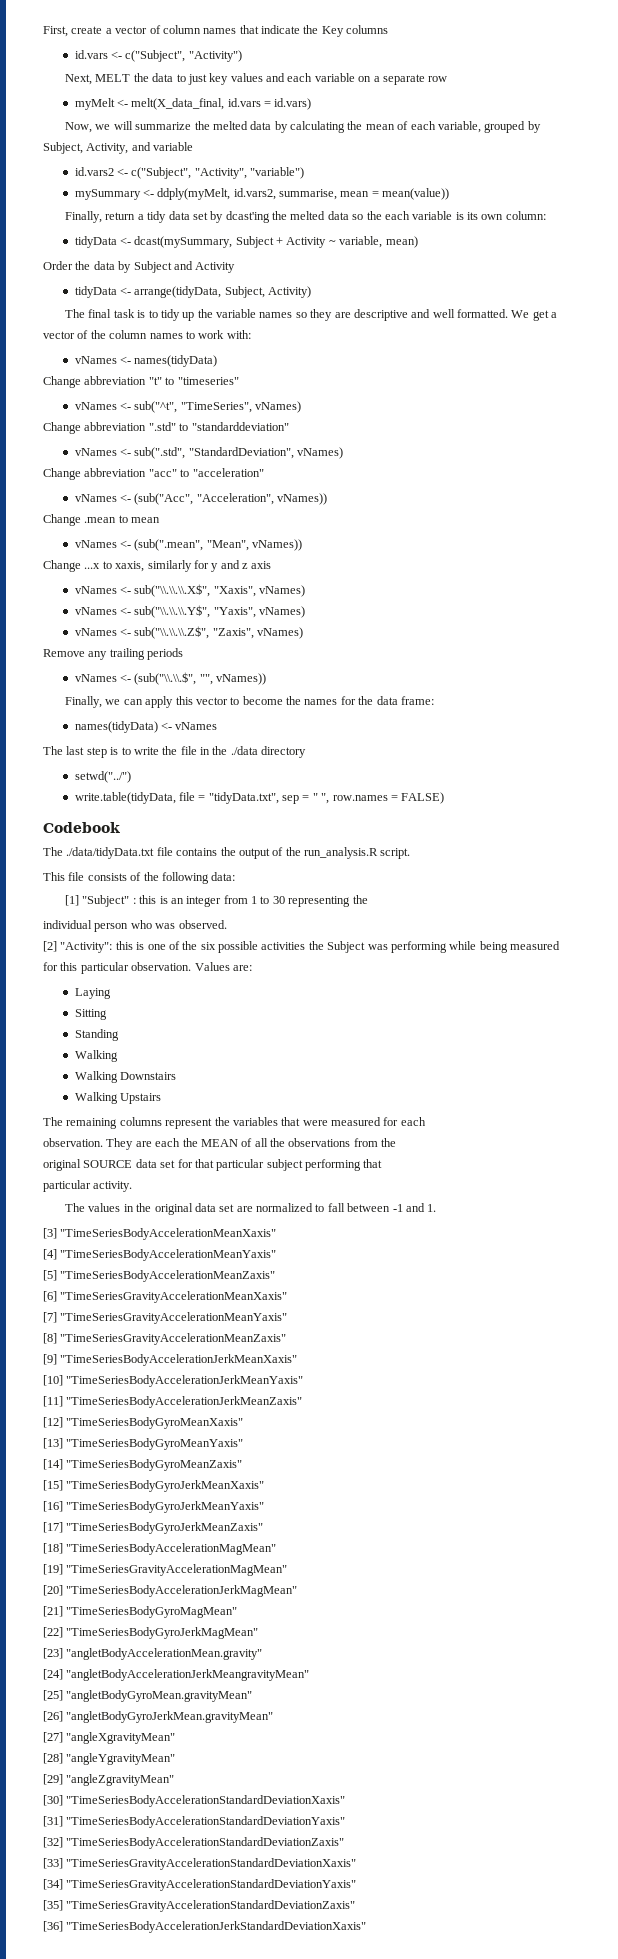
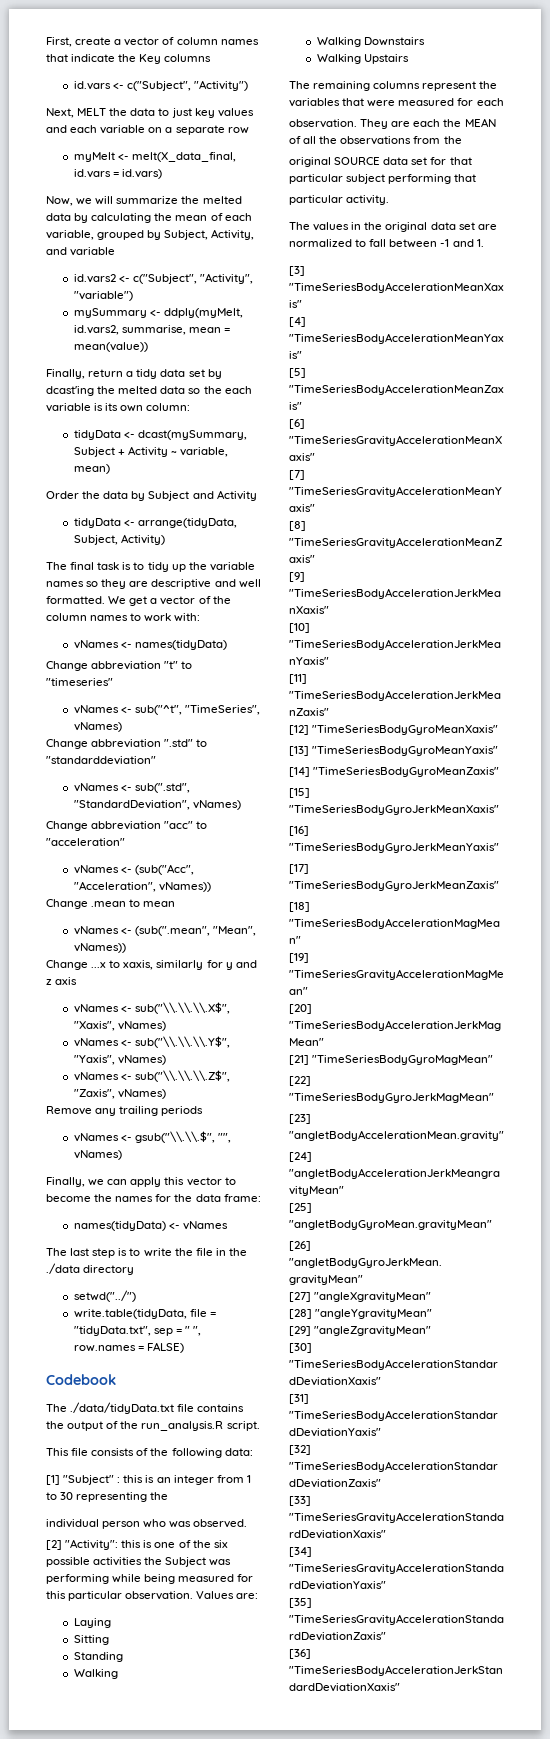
[134,672,267,685] (sub("\\.\\.$", "", vNames)) -> [134,1131,232,1143] [73,1150,122,1160] gsub("\\.\\.$", "", vNames)

